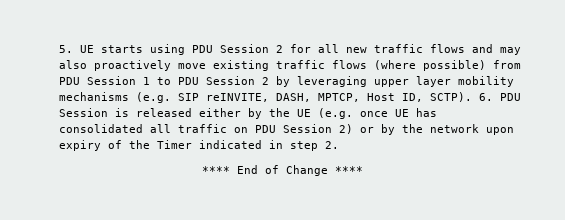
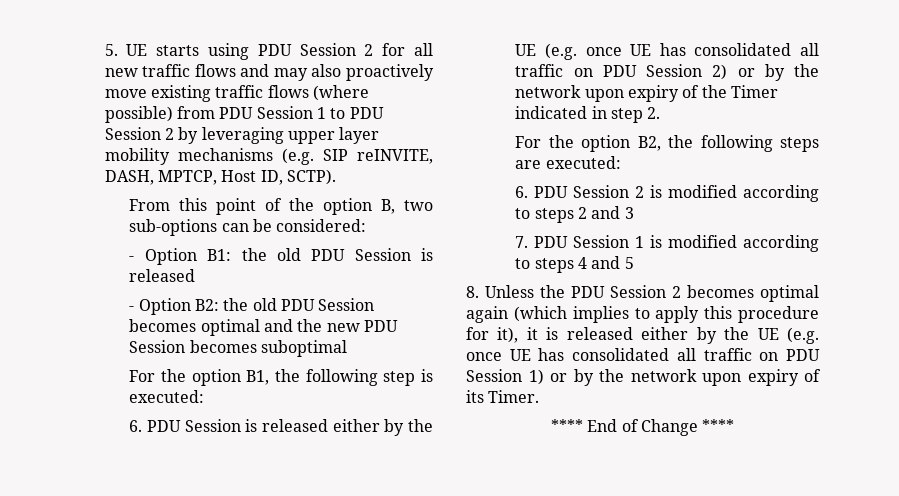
(473, 97) none -> [129,198,433,215] [129,219,367,236] [129,248,433,265] [129,269,196,282] [129,298,375,315] [129,319,399,336] [129,340,348,357] [129,369,433,386] [129,390,205,403] // From this point of the option B, two sub-options can be considered: // - Option B1: the old PDU Session is released // - Option B2: the old PDU Session becomes optimal and the new PDU Session becomes suboptimal // For the option B1, the following step is executed: //
(340, 145) none -> [515,135,819,152] [515,156,621,169] [515,185,819,202] [515,206,634,223] [515,235,819,252] [515,256,634,273] [466,285,819,302] [466,306,819,323] [466,327,819,344] [466,348,820,361] [466,369,821,386] [466,390,540,403] // For the option B2, the following steps are executed: // 6. PDU Session 2 is modified according to steps 2 and 3 // 7. PDU Session 1 is modified according to steps 4 and 5 // 8. Unless the PDU Session 2 becomes optimal again (which implies to apply this procedure for it), it is released either by the UE (e.g. once UE has consolidated all traffic on PDU Session 1) or by the network upon expiry of its Timer.

